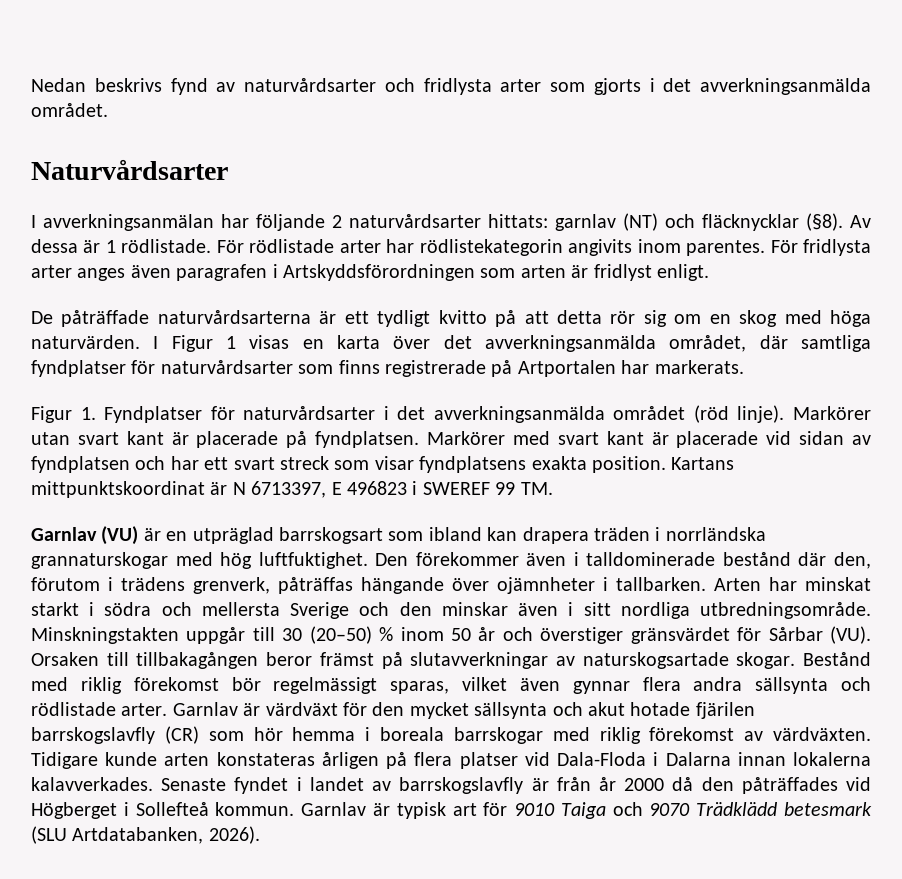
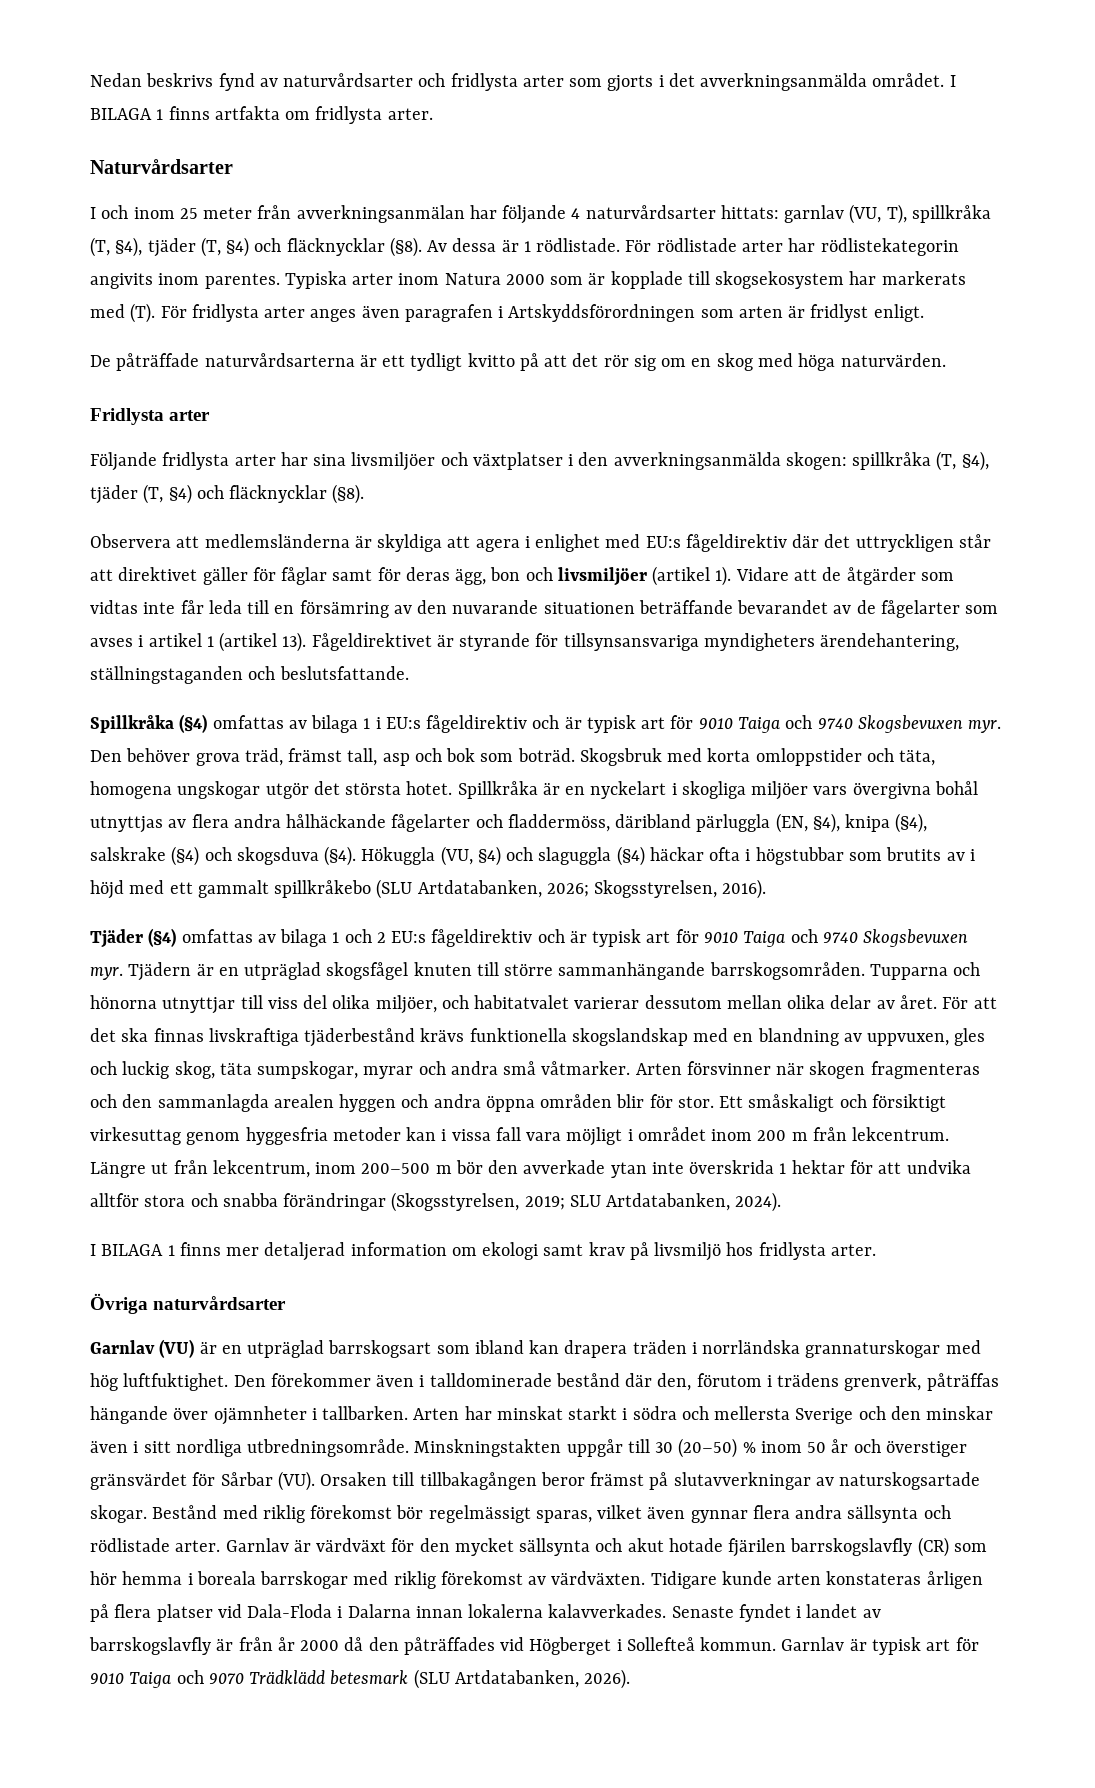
[31,159,228,180] [31,215,36,228] // Naturvårdsarter // I -> [949,75,956,87] [90,106,433,124] [90,159,233,174] [90,205,292,219] I BILAGA 1 finns artfakta om fridlysta arter. // Naturvårdsarter // I och inom 25 meter från
[332,215,342,228] 2 -> [571,208,581,219] 4
[623,213,658,231] (NT) -> [849,204,991,224] [90,237,250,257] (VU, T), spillkråka (T, §4), tjäder (T, §4)
(766, 248) none -> [284,271,966,289] [90,303,156,323] Typiska arter inom Natura 2000 som är kopplade till skogsekosystem har markerats med (T).
[556,310,602,324] detta -> [572,353,599,367] det
[153,335,872,352] [31,360,744,377] [31,405,871,423] [31,431,872,448] [31,456,735,473] [31,481,553,498] I Figur 1 visas en karta över det avverkningsanmälda området, där samtliga fyndplatser för naturvårdsarter som finns registrerade på Artportalen har markerats. // Figur 1. Fyndplatser för naturvårdsarter i det avverkningsanmälda området (röd linje). Markörer utan svart kant är placerade på fyndplatsen. Markörer med svart kant är placerade vid sidan av fyndplatsen och har ett svart streck som visar fyndplatsens exakta position. Kartans mittpunktskoordinat är N 6713397, E 496823 i SWEREF 99 TM. -> [90,408,211,425] [90,451,989,471] [90,484,365,504] [90,534,991,552] [90,566,954,586] [90,600,999,618] [90,632,960,652] [90,666,409,684] [90,714,1002,733] [90,748,936,766] [90,781,978,800] [90,813,928,833] [90,846,975,866] [90,879,767,899] [90,928,969,948] [90,962,981,981] [90,995,997,1014] [90,1028,986,1047] [90,1061,980,1079] [90,1094,946,1112] [90,1127,950,1146] [90,1160,971,1178] [90,1192,782,1212] [90,1242,876,1261] [90,1293,287,1314] // Fridlysta arter // Följande fridlysta arter har sina livsmiljöer och växtplatser i den avverkningsanmälda skogen: spillkråka (T, §4), tjäder (T, §4) och fläcknycklar (§8). // Observera att medlemsländerna är skyldiga att agera i enlighet med EU:s fågeldirektiv där det uttryckligen står att direktivet gäller för fåglar samt för deras ägg, bon och livsmiljöer (artikel 1). Vidare att de åtgärder som vidtas inte får leda till en försämring av den nuvarande situationen beträffande bevarandet av de fågelarter som avses i artikel 1 (artikel 13). Fågeldirektivet är styrande för tillsynsansvariga myndigheters ärendehantering, ställningstaganden och beslutsfattande. // Spillkråka (§4) omfattas av bilaga 1 i EU:s fågeldirektiv och är typisk art för 9010 Taiga och 9740 Skogsbevuxen myr. Den behöver grova träd, främst tall, asp och bok som boträd. Skogsbruk med korta omloppstider och täta, homogena ungskogar utgör det största hotet. Spillkråka är en nyckelart i skogliga miljöer vars övergivna bohål utnyttjas av flera andra hålhäckande fågelarter och fladdermöss, däribland pärluggla (EN, §4), knipa (§4), salskrake (§4) och skogsduva (§4). Hökuggla (VU, §4) och slaguggla (§4) häckar ofta i högstubbar som brutits av i höjd med ett gammalt spillkråkebo (SLU Artdatabanken, 2026; Skogsstyrelsen, 2016). // Tjäder (§4) omfattas av bilaga 1 och 2 EU:s fågeldirektiv och är typisk art för 9010 Taiga och 9740 Skogsbevuxen myr. Tjädern är en utpräglad skogsfågel knuten till större sammanhängande barrskogsområden. Tupparna och hönorna utnyttjar till viss del olika miljöer, och habitatvalet varierar dessutom mellan olika delar av året. För att det ska finnas livskraftiga tjäderbestånd krävs funktionella skogslandskap med en blandning av uppvuxen, gles och luckig skog, täta sumpskogar, myrar och andra små våtmarker. Arten försvinner när skogen fragmenteras och den sammanlagda arealen hyggen och andra öppna områden blir för stor. Ett småskaligt och försiktigt virkesuttag genom hyggesfria metoder kan i vissa fall vara möjligt i området inom 200 m från lekcentrum. Längre ut från lekcentrum, inom 200–500 m bör den avverkade ytan inte överskrida 1 hektar för att undvika alltför stora och snabba förändringar (Skogsstyrelsen, 2019; SLU Artdatabanken, 2024). // I BILAGA 1 finns mer detaljerad information om ekologi samt krav på livsmiljö hos fridlysta arter. // Övriga naturvårdsarter

